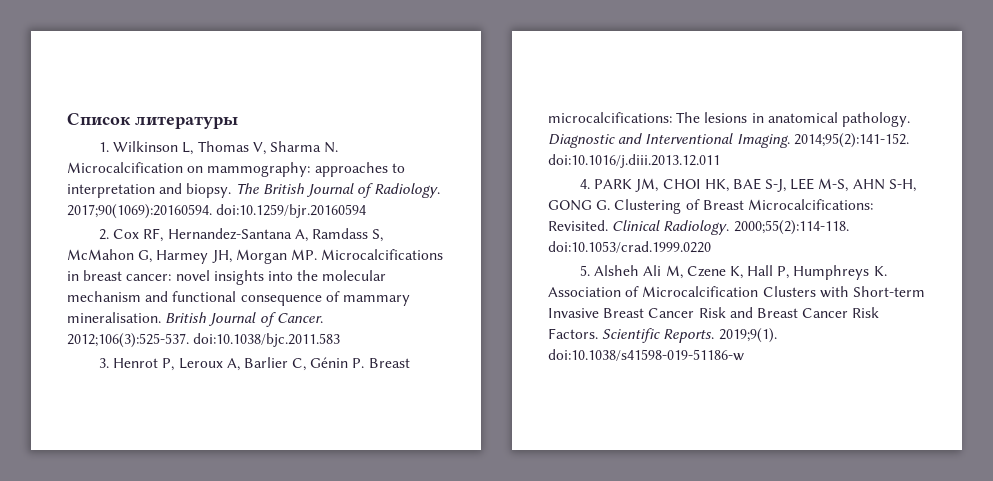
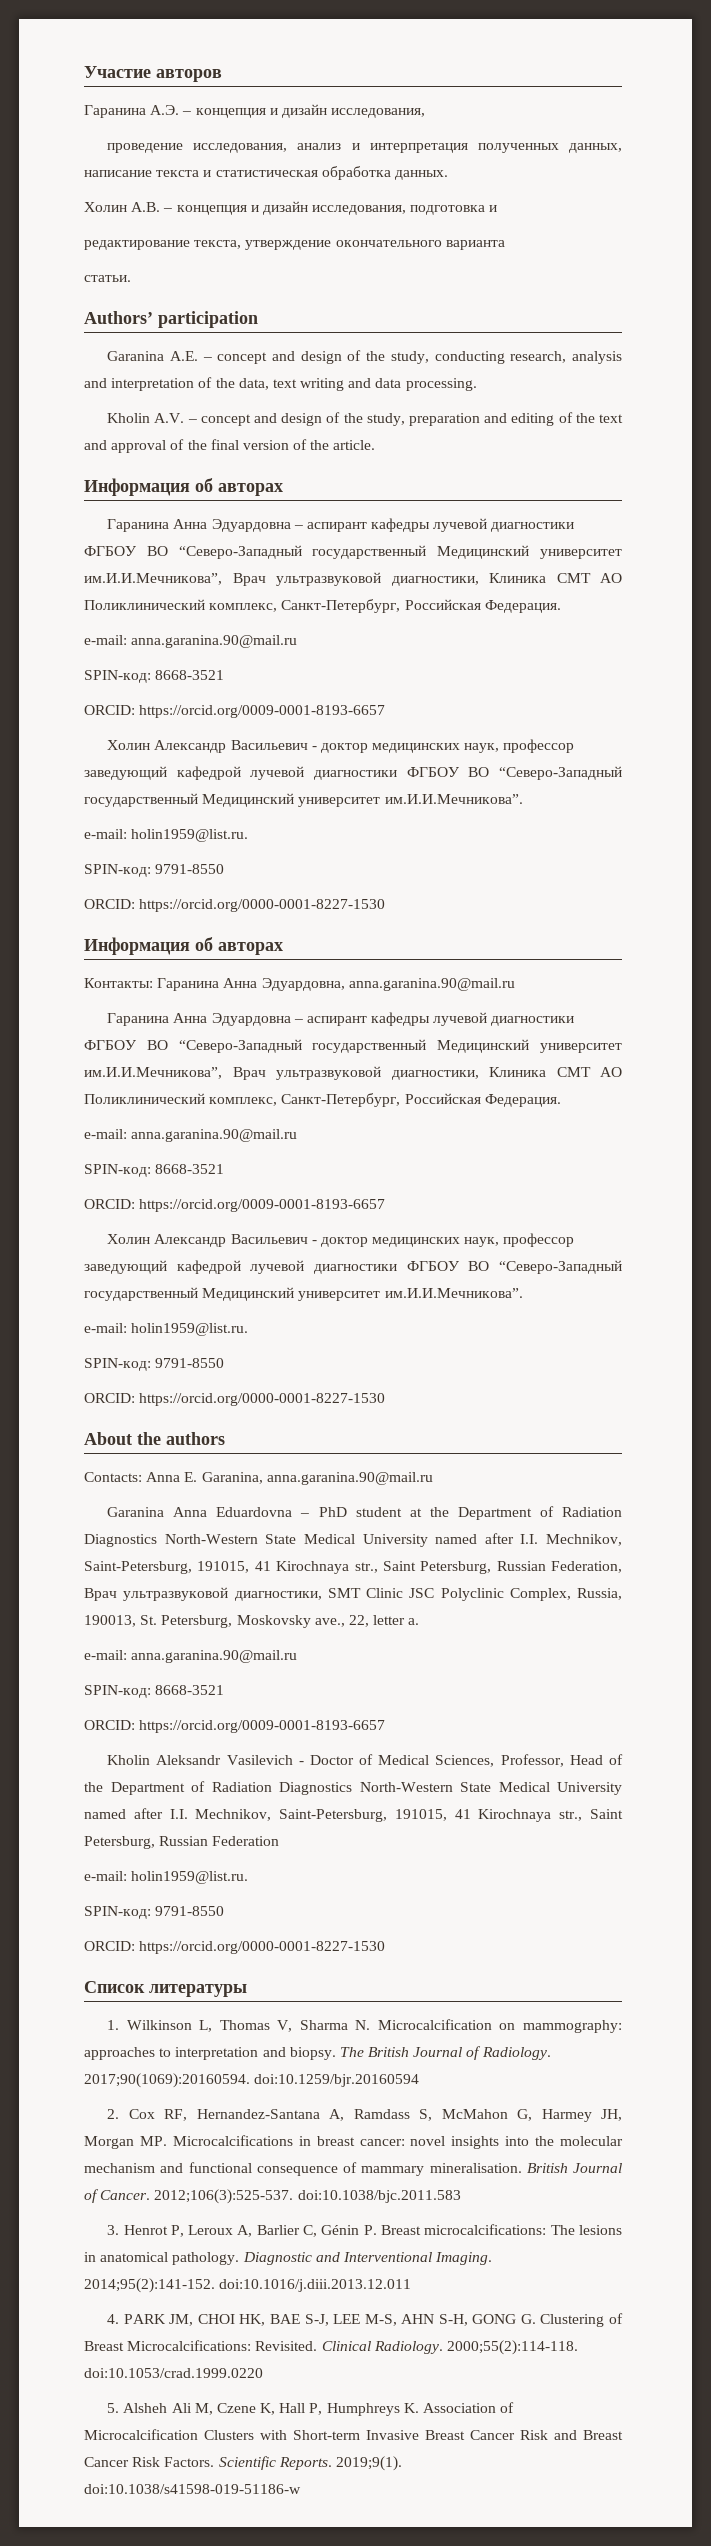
(67, 119) none -> [84,66,222,82] [84,104,426,118] [107,143,622,153] [84,166,448,180] [84,201,498,215] [84,240,505,250] [84,275,131,282] [84,311,258,328] [107,350,622,364] [84,377,477,391] [107,412,624,426] [84,439,376,453] [84,478,283,496] [107,518,575,532] [84,545,622,559] [84,572,622,586] [84,599,561,613] [84,635,298,648] [84,670,225,683] [84,705,386,718] [107,739,575,753] [84,766,622,780] [84,793,523,807] [84,829,249,842] [84,864,225,877] [84,899,386,912] [84,937,283,955] [84,978,515,991] [107,1012,575,1026] [84,1039,622,1053] [84,1066,622,1080] [84,1093,561,1107] [84,1129,298,1142] [84,1164,225,1177] [84,1199,386,1212] [107,1233,575,1247] [84,1260,622,1274] [84,1287,523,1301] [84,1323,249,1336] [84,1358,225,1371] [84,1393,386,1406] [84,1432,225,1445] [84,1472,433,1485] [107,1506,623,1520] [84,1533,622,1547] [84,1561,622,1574] [84,1587,622,1601] [84,1615,420,1628] [84,1650,298,1663] [84,1685,225,1698] [84,1720,386,1733] [107,1754,623,1767] [84,1781,622,1795] [84,1808,623,1822] [84,1836,280,1849] [84,1871,249,1884] [84,1906,225,1919] [84,1941,386,1954] Участие авторов // Гаранина А.Э. – концепция и дизайн исследования, // проведение исследования, анализ и интерпретация полученных данных, написание текста и статистическая обработка данных. // Холин А.В. – концепция и дизайн исследования, подготовка и // редактирование текста, утверждение окончательного варианта // статьи. // Authors’ participation // Garanina A.E. – сoncept and design of the study, conducting research, analysis and interpretation of the data, text writing and data processing. // Kholin A.V. – concept and design of the study, preparation and editing of the text and approval of the final version of the article. // Информация об авторах // Гаранина Анна Эдуардовна – аспирант кафедры лучевой диагностики ФГБОУ ВО “Северо-Западный государственный Медицинский университет им.И.И.Мечникова”, Врач ультразвуковой диагностики, Клиника СМТ АО Поликлинический комплекс, Санкт-Петербург, Российская Федерация. // e-mail: anna.garanina.90@mail.ru // SPIN-код: 8668-3521 // ORCID: https://orcid.org/0009-0001-8193-6657 // Холин Александр Васильевич - доктор медицинских наук, профессор заведующий кафедрой лучевой диагностики ФГБОУ ВО “Северо-Западный государственный Медицинский университет им.И.И.Мечникова”. // e-mail: holin1959@list.ru. // SPIN-код: 9791-8550 // ORCID: https://orcid.org/0000-0001-8227-1530 // Информация об авторах // Контакты: Гаранина Анна Эдуардовна, anna.garanina.90@mail.ru // Гаранина Анна Эдуардовна – аспирант кафедры лучевой диагностики ФГБОУ ВО “Северо-Западный государственный Медицинский университет им.И.И.Мечникова”, Врач ультразвуковой диагностики, Клиника СМТ АО Поликлинический комплекс, Санкт-Петербург, Российская Федерация. // e-mail: anna.garanina.90@mail.ru // SPIN-код: 8668-3521 // ORCID: https://orcid.org/0009-0001-8193-6657 // Холин Александр Васильевич - доктор медицинских наук, профессор заведующий кафедрой лучевой диагностики ФГБОУ ВО “Северо-Западный государственный Медицинский университет им.И.И.Мечникова”. // e-mail: holin1959@list.ru. // SPIN-код: 9791-8550 // ORCID: https://orcid.org/0000-0001-8227-1530 // About the authors // Contacts: Anna E. Garanina, anna.garanina.90@mail.ru // Garanina Anna Eduardovna – PhD student at the Department of Radiation Diagnostics North-Western State Medical University named after I.I. Mechnikov, Saint-Petersburg, 191015, 41 Kirochnaya str., Saint Petersburg, Russian Federation, Врач ультразвуковой диагностики, SMT Clinic JSC Polyclinic Complex, Russia, 190013, St. Petersburg, Moskovsky ave., 22, letter a. // e-mail: anna.garanina.90@mail.ru // SPIN-код: 8668-3521 // ORCID: https://orcid.org/0009-0001-8193-6657 // Kholin Aleksandr Vasilevich - Doctor of Medical Sciences, Professor, Head of the Department of Radiation Diagnostics North-Western State Medical University named after I.I. Mechnikov, Saint-Petersburg, 191015, 41 Kirochnaya str., Saint Petersburg, Russian Federation // e-mail: holin1959@list.ru. // SPIN-код: 9791-8550 // ORCID: https://orcid.org/0000-0001-8227-1530 //

